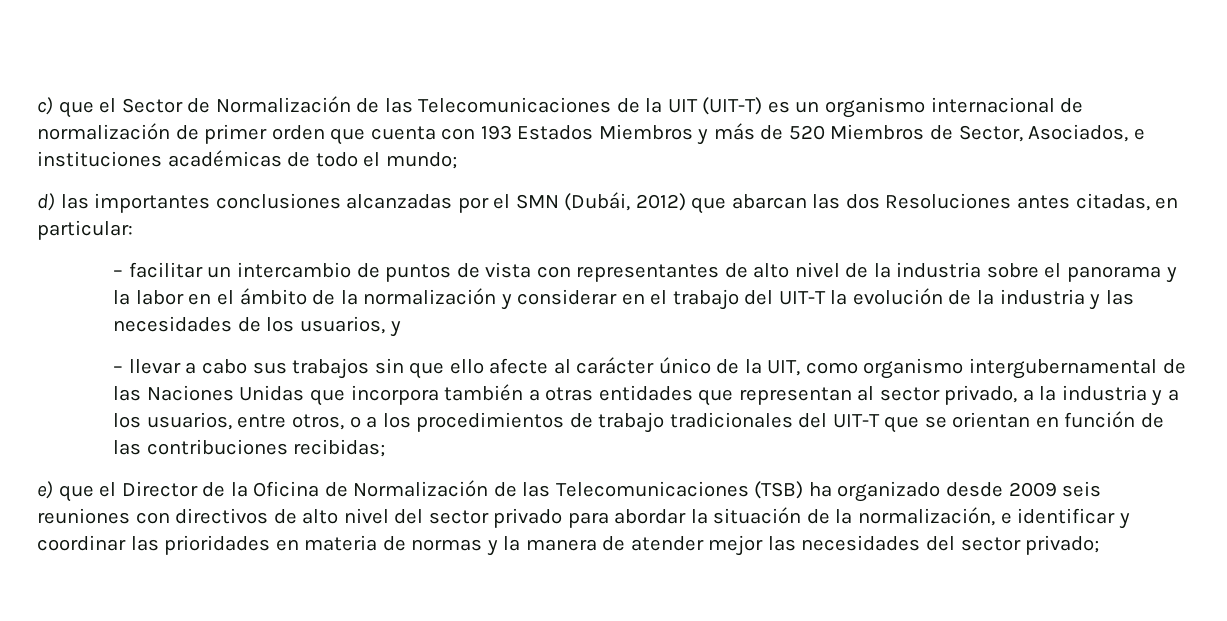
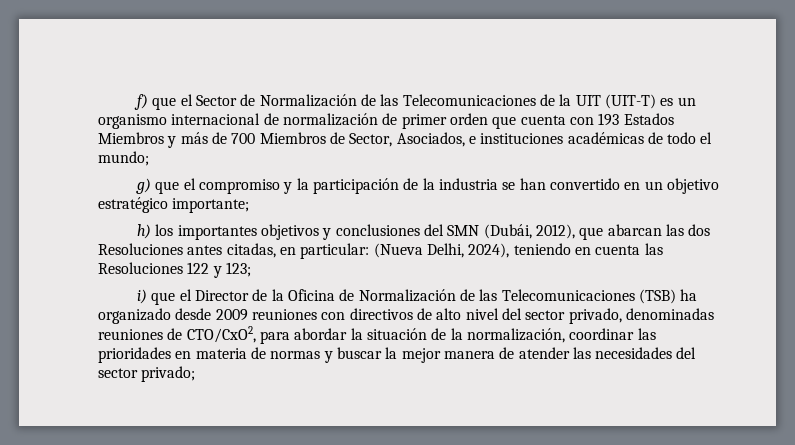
[37,97,53,115] c) -> [134,94,149,110] f)
[788,125,825,140] 520 -> [231,133,256,144] 700
[37,193,511,213] d) las importantes conclusiones alcanzadas por el -> [136,178,719,194] [98,197,250,213] [137,224,445,240] g) que el compromiso y la participación de la industria se han convertido en un objetivo estratégico importante; // h) los importantes objetivos y conclusiones del
[635,193,686,211] 2012) -> [535,224,575,239] 2012),
[113,262,1177,283] [113,288,1134,310] [113,316,401,337] [113,357,1186,379] [113,384,1180,406] [113,411,1165,433] [113,439,386,457] [37,481,53,499] // – facilitar un intercambio de puntos de vista con representantes de alto nivel de la industria sobre el panorama y la labor en el ámbito de la normalización y considerar en el trabajo del UIT-T la evolución de la industria y las necesidades de los usuarios, y // – llevar a cabo sus trabajos sin que ello afecte al carácter único de la UIT, como organismo intergubernamental de las Naciones Unidas que incorpora también a otras entidades que representan al sector privado, a la industria y a los usuarios, entre otros, o a los procedimientos de trabajo tradicionales del UIT-T que se orientan en función de las contribuciones recibidas; // e) -> [373,243,663,258] [98,262,251,278] [137,289,148,304] (Nueva Delhi, 2024), teniendo en cuenta las Resoluciones 122 y 123; // i)
[1062,481,1102,497] seis -> (248, 315) none
[493,508,563,528] privado -> [568,308,714,324] [98,326,256,343] privado, denominadas reuniones de CTO/CxO2,
[1000,508,1130,529] e identificar y -> (565, 335) none
[503,536,521,551] la -> [336,347,441,363] buscar la mejor
[708,535,764,556] mejor -> (570, 353) none

